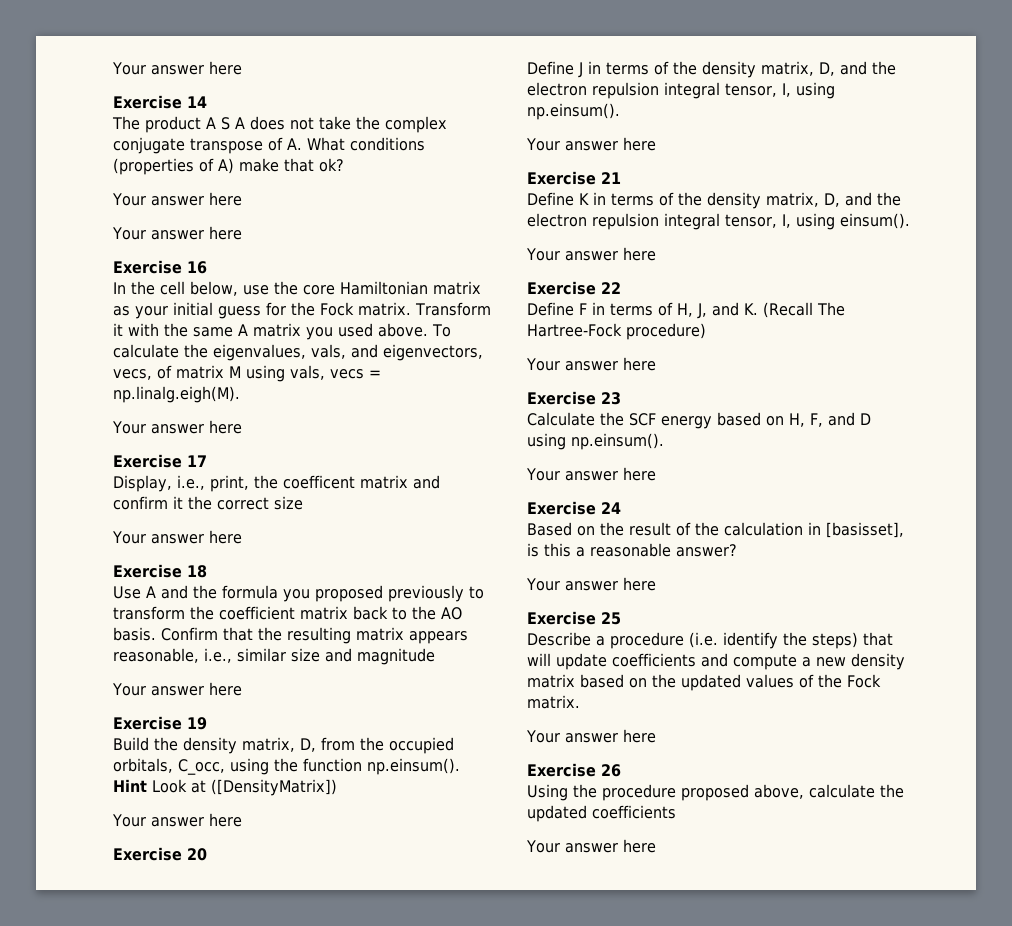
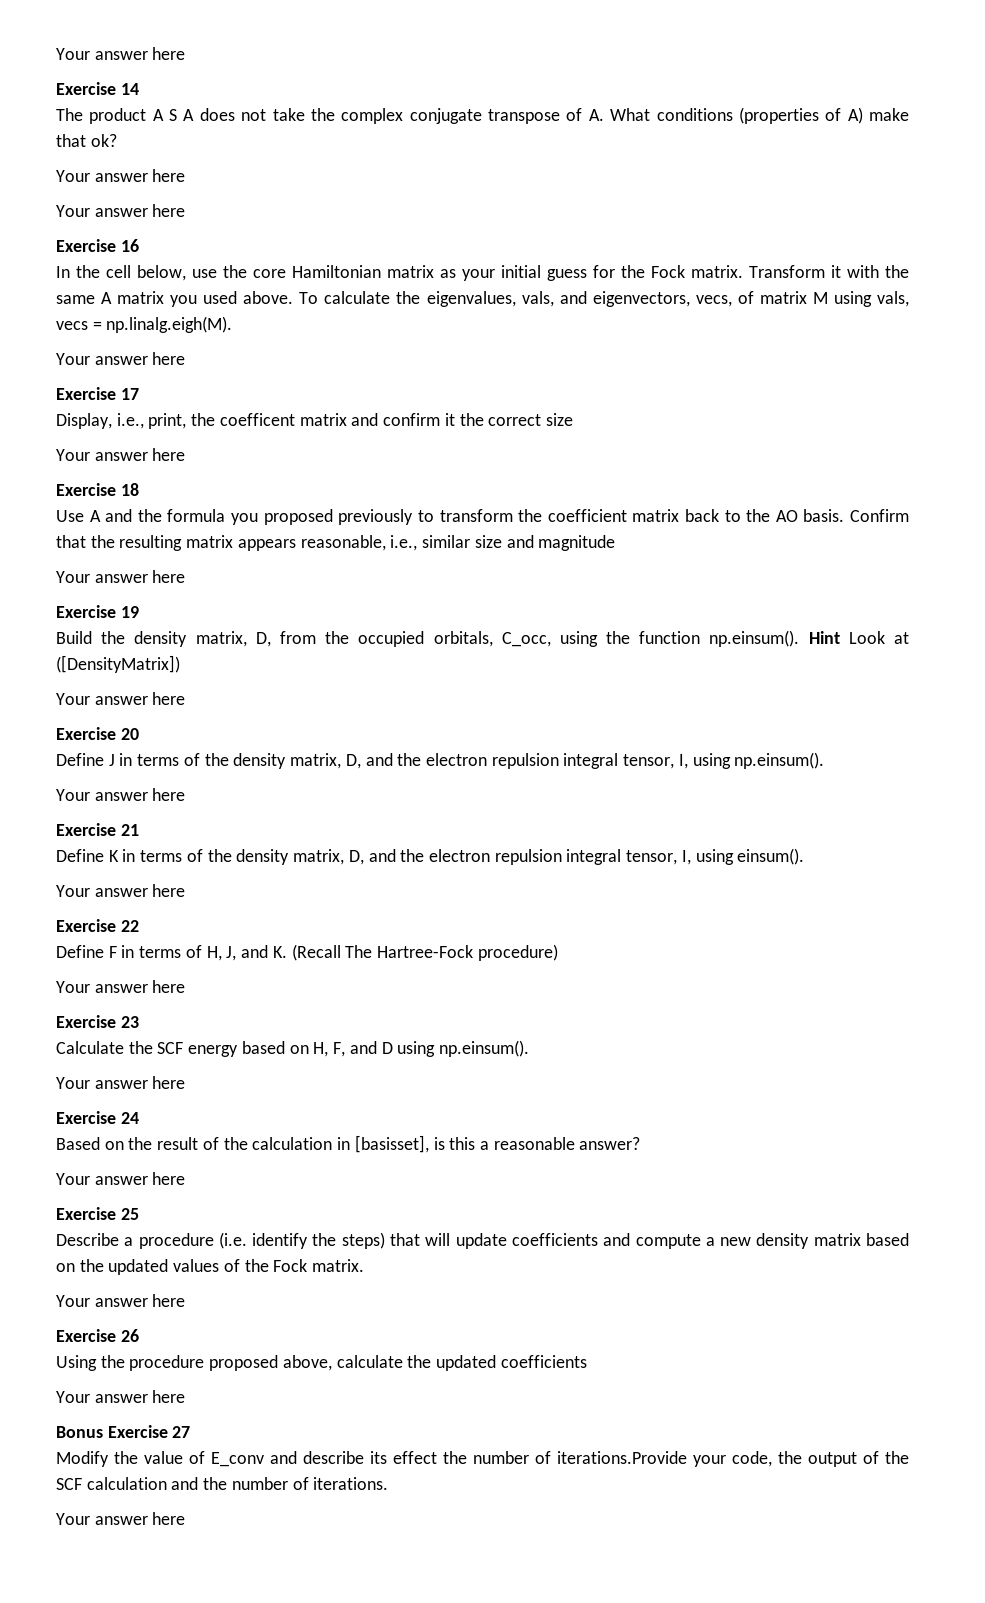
(656, 846) none -> [56,1425,191,1438] [56,1451,909,1467] [56,1477,389,1490] [56,1512,186,1525] // Bonus Exercise 27 // Modify the value of E_conv and describe its effect the number of iterations.Provide your code, the output of the SCF calculation and the number of iterations. // Your answer here

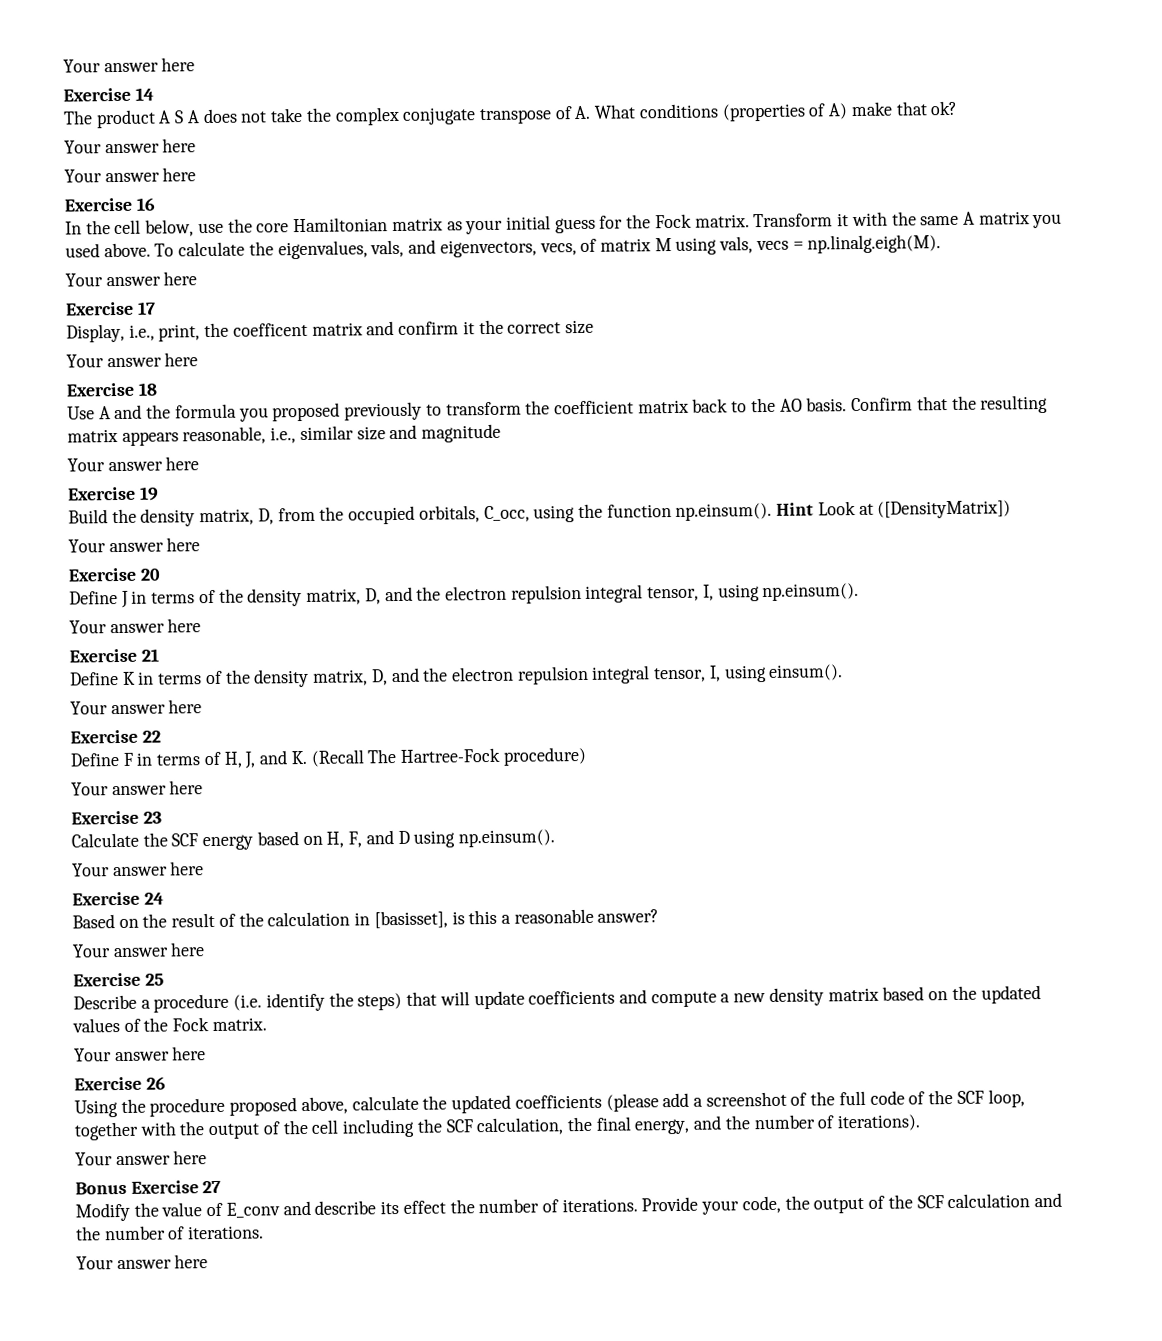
(587, 1361) none -> [605,1089,1025,1112] [74,1114,921,1141] (please add a screenshot of the full code of the SCF loop, together with the output of the cell including the SCF calculation, the final energy, and the number of iterations).
[557,1451,687,1464] iterations.Provide -> [561,1196,699,1213] iterations. Provide

